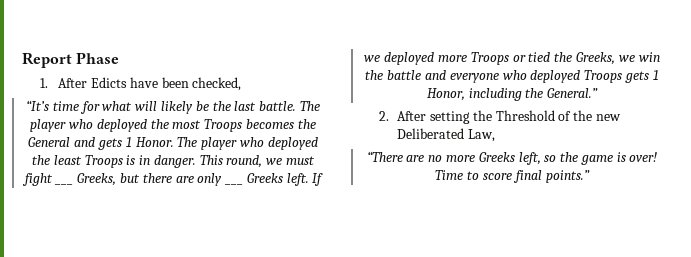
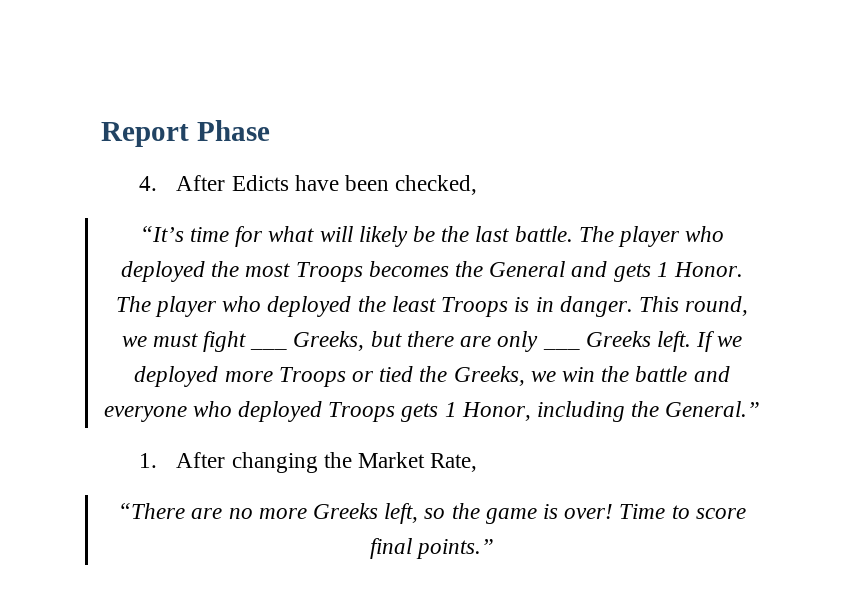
[40,78,49,88] 1. -> [138,176,157,191] 4.
[379,110,622,124] [397,128,496,142] 2. After setting the Threshold of the new Deliberated Law, -> [138,452,478,473] 1. After changing the Market Rate,

